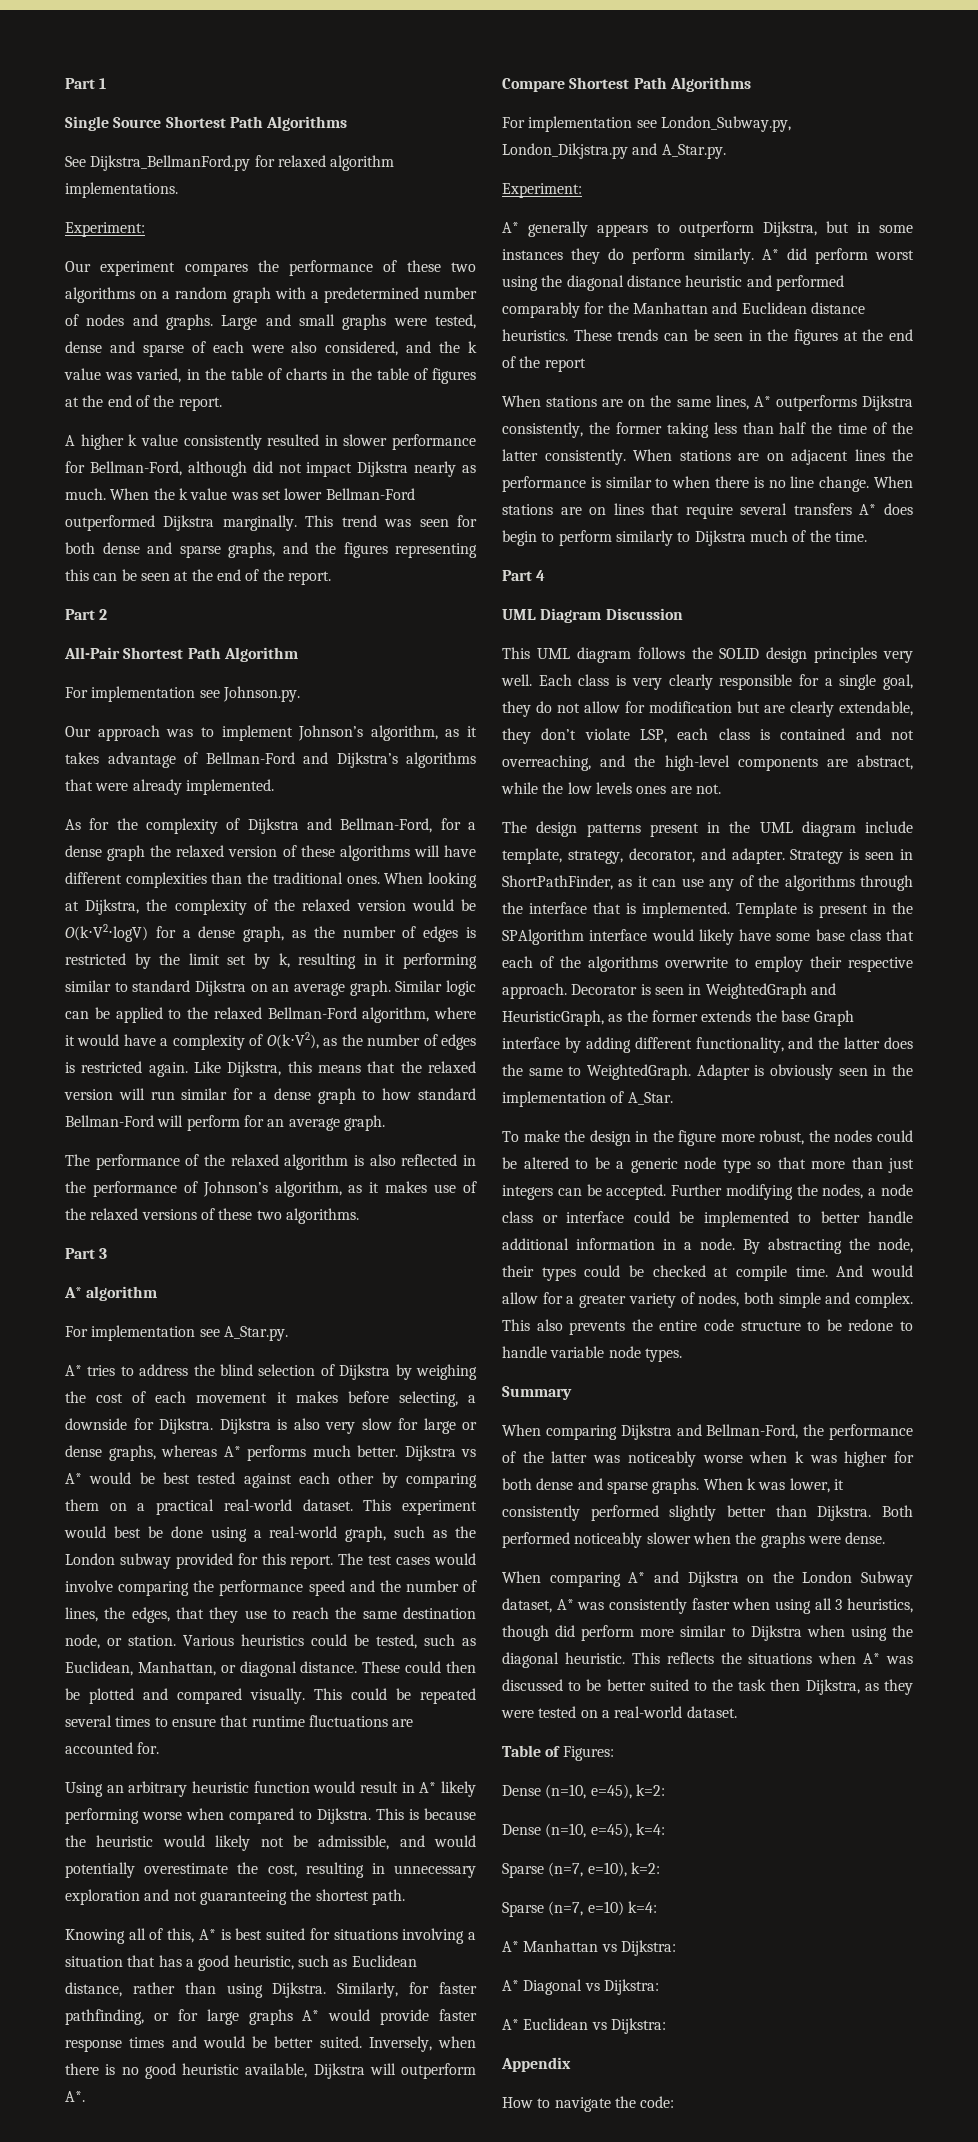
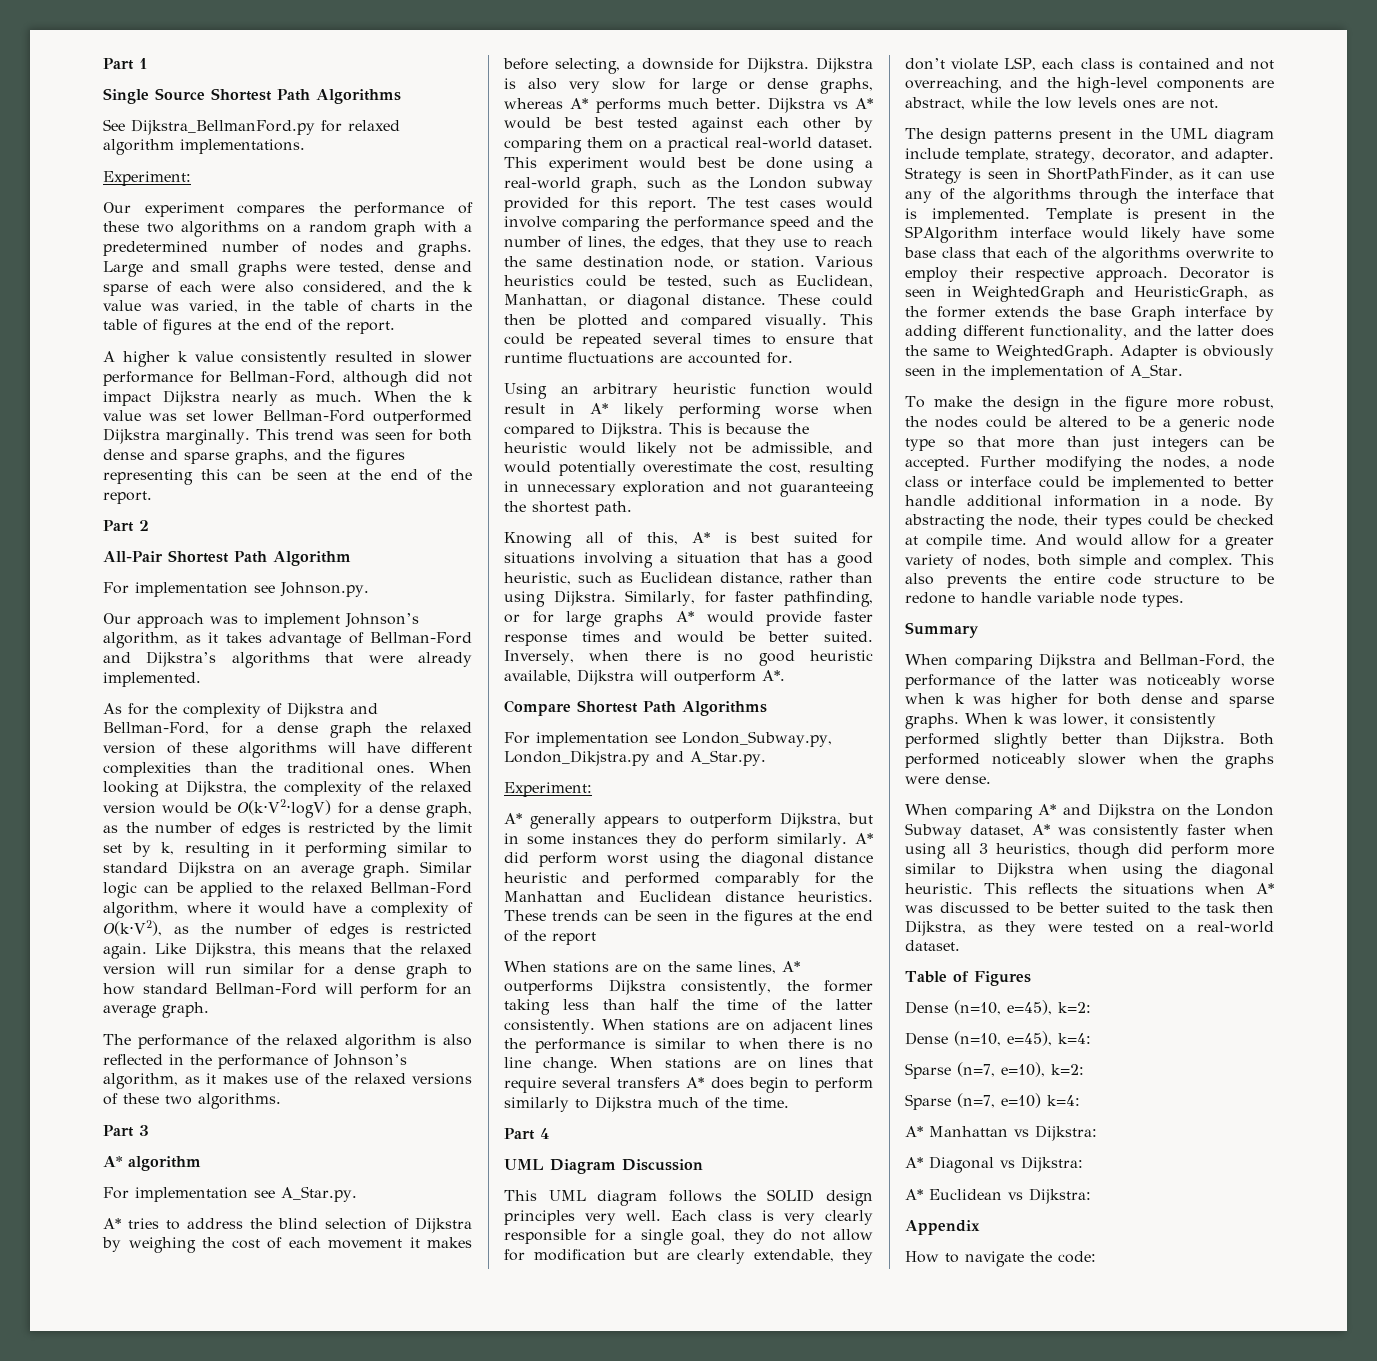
[562,1746,614,1761] Figures: -> [973,971,1031,986] Figures

